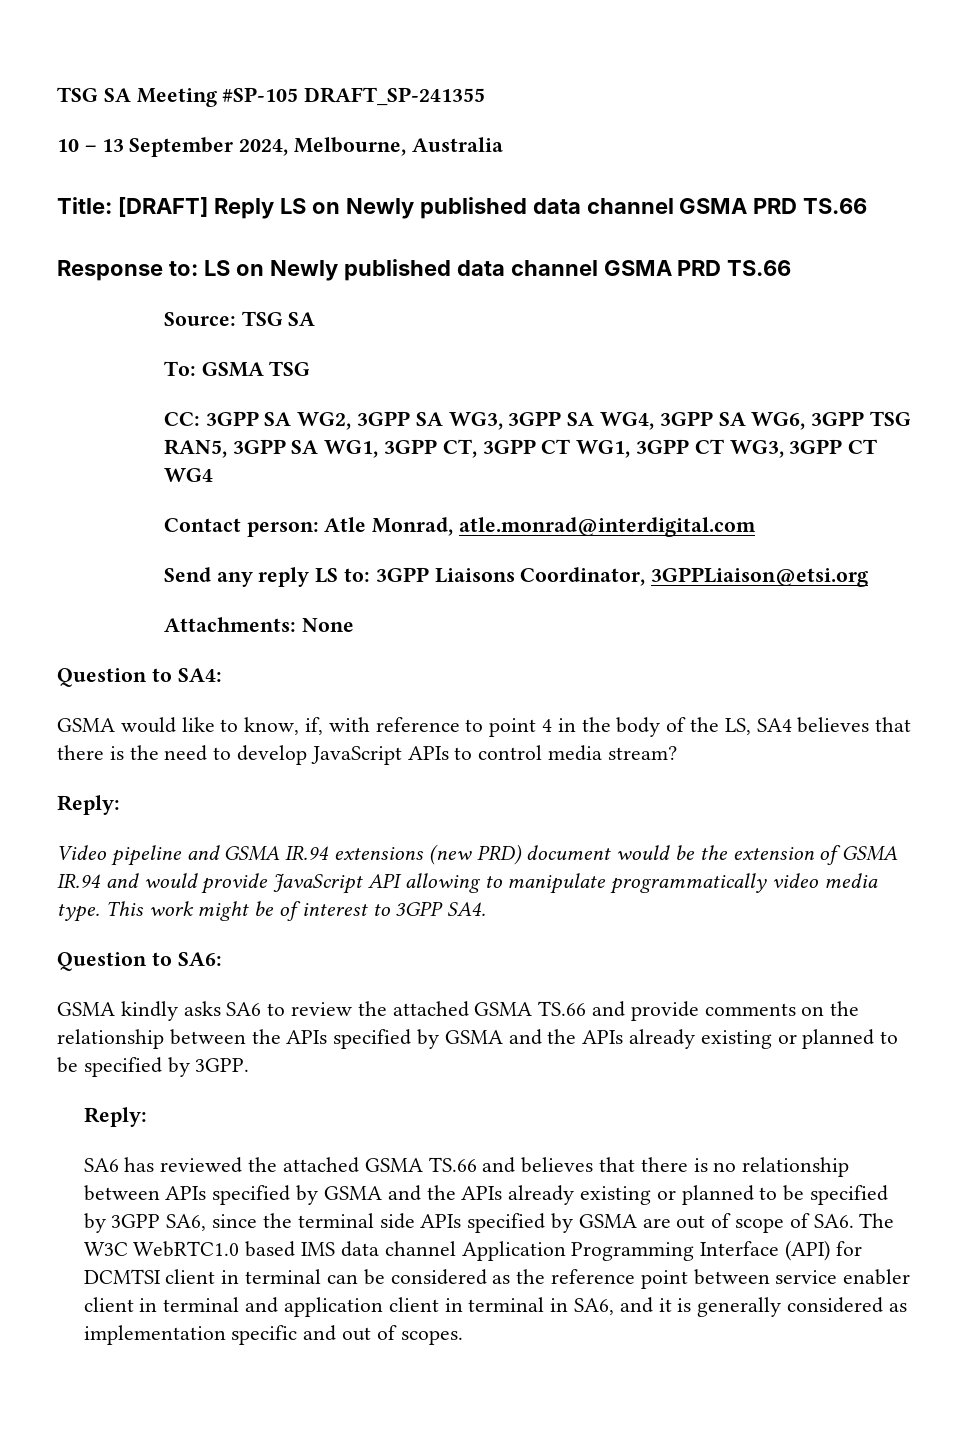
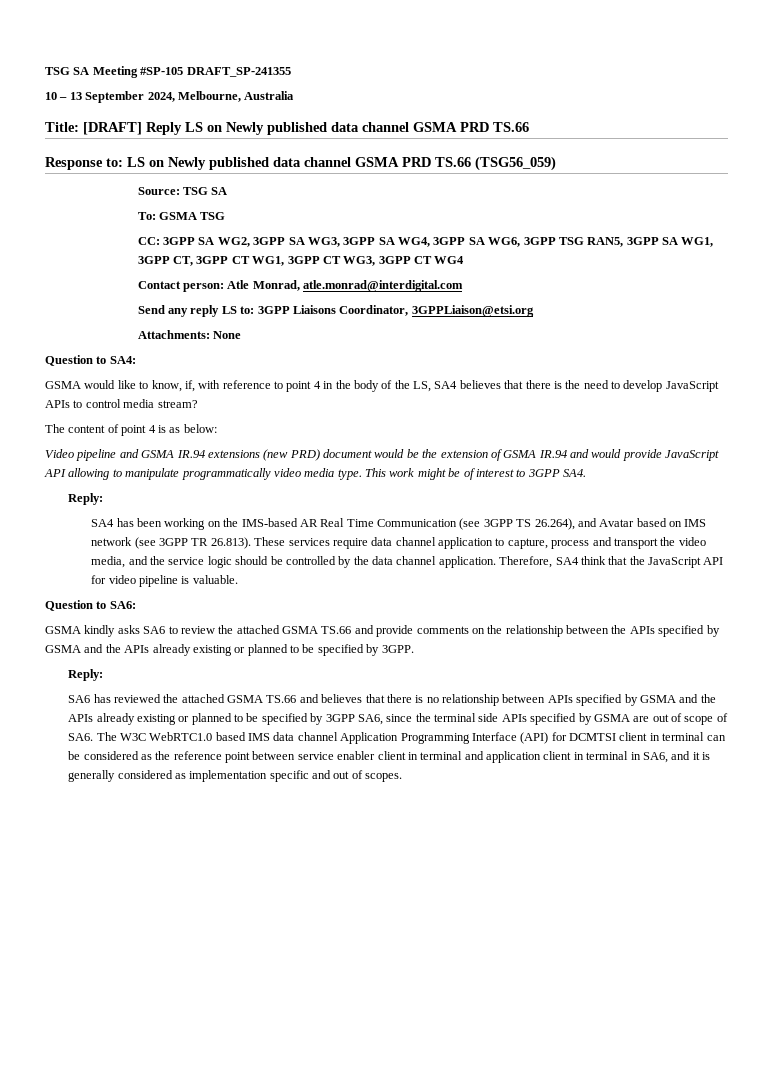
(792, 268) none -> [475,156,556,171] (TSG56_059)
[57,795,120,815] Reply: -> [45,424,217,436] The content of point 4 is as below:
(487, 909) none -> [68,493,104,505] [91,518,707,530] [91,537,706,549] [91,556,724,568] [91,575,238,587] // Reply: // SA4 has been working on the IMS-based AR Real Time Communication (see 3GPP TS 26.264), and Avatar based on IMS network (see 3GPP TR 26.813). These services require data channel application to capture, process and transport the video media, and the service logic should be controlled by the data channel application. Therefore, SA4 think that the JavaScript API for video pipeline is valuable.

